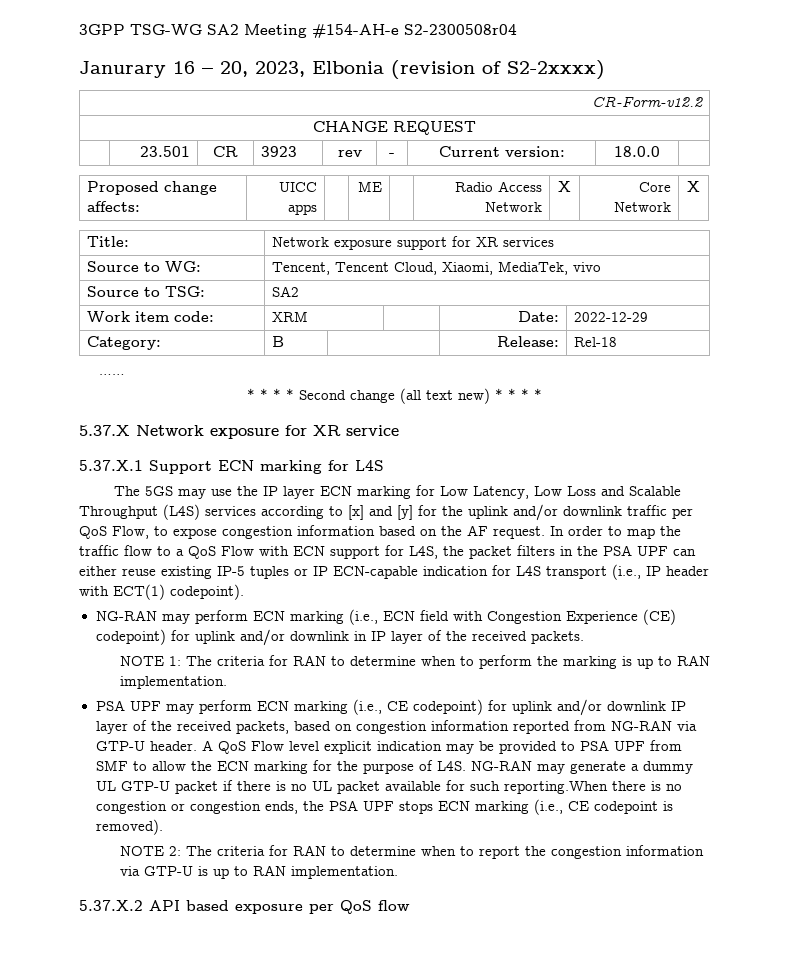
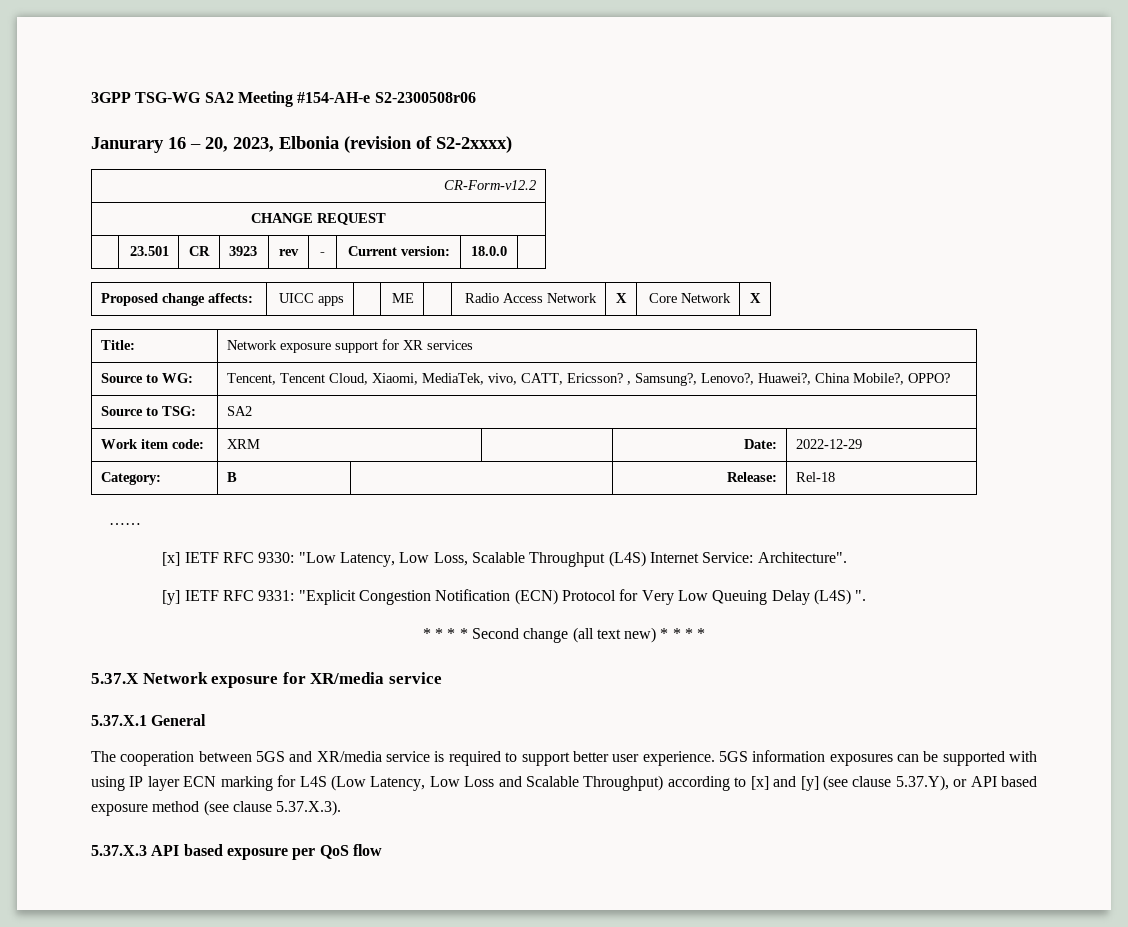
[404,24,517,35] S2-2300508r04 -> [374,92,476,103] S2-2300508r06
[573,262,602,272] vivo -> [487,373,950,386] vivo, CATT, Ericsson? , Samsung?, Lenovo?, Huawei?, China Mobile?, OPPO?
(126, 374) none -> [162,551,847,567] [162,589,867,605] // [x] IETF RFC 9330: "Low Latency, Low Loss, Scalable Throughput (L4S) Internet Service: Architecture". // [y] IETF RFC 9331: "Explicit Congestion Notification (ECN) Protocol for Very Low Queuing Delay (L4S) ".
[313,425,341,436] XR -> [310,672,385,684] XR/media
[149,460,384,474] [113,486,258,499] Support ECN marking for L4S // The 5GS may use the -> [151,714,207,726] [91,750,1038,766] [91,776,125,791] General // The cooperation between 5GS and XR/media service is required to support better user experience. 5GS information exposures can be supported with using
[439,486,468,496] Low -> [299,775,366,791] L4S (Low
[79,504,256,520] Throughput (L4S) services -> [583,775,664,791] Throughput)
[418,504,693,521] [79,525,681,539] [79,545,696,559] [79,564,709,580] [79,584,244,600] [95,609,676,625] [95,629,584,646] [119,655,710,669] [119,676,227,689] [95,699,686,716] [95,720,697,734] [95,740,682,754] [95,760,693,774] [95,780,682,794] [95,799,673,815] [95,819,163,835] [119,845,704,859] [119,865,398,879] [79,900,143,911] for the uplink and/or downlink traffic per QoS Flow, to expose congestion information based on the AF request. In order to map the traffic flow to a QoS Flow with ECN support for L4S, the packet filters in the PSA UPF can either reuse existing IP-5 tuples or IP ECN-capable indication for L4S transport (i.e., IP header with ECT(1) codepoint). // NG-RAN may perform ECN marking (i.e., ECN field with Congestion Experience (CE) codepoint) for uplink and/or downlink in IP layer of the received packets. // NOTE 1: The criteria for RAN to determine when to perform the marking is up to RAN implementation. // PSA UPF may perform ECN marking (i.e., CE codepoint) for uplink and/or downlink IP layer of the received packets, based on congestion information reported from NG-RAN via GTP-U header. A QoS Flow level explicit indication may be provided to PSA UPF from SMF to allow the ECN marking for the purpose of L4S. NG-RAN may generate a dummy UL GTP-U packet if there is no UL packet available for such reporting.When there is no congestion or congestion ends, the PSA UPF stops ECN marking (i.e., CE codepoint is removed). // NOTE 2: The criteria for RAN to determine when to report the congestion information via GTP-U is up to RAN implementation. // 5.37.X.2 -> [822,775,1037,791] [91,800,342,816] [91,845,147,856] (see clause 5.37.Y), or API based exposure method (see clause 5.37.X.3). // 5.37.X.3

